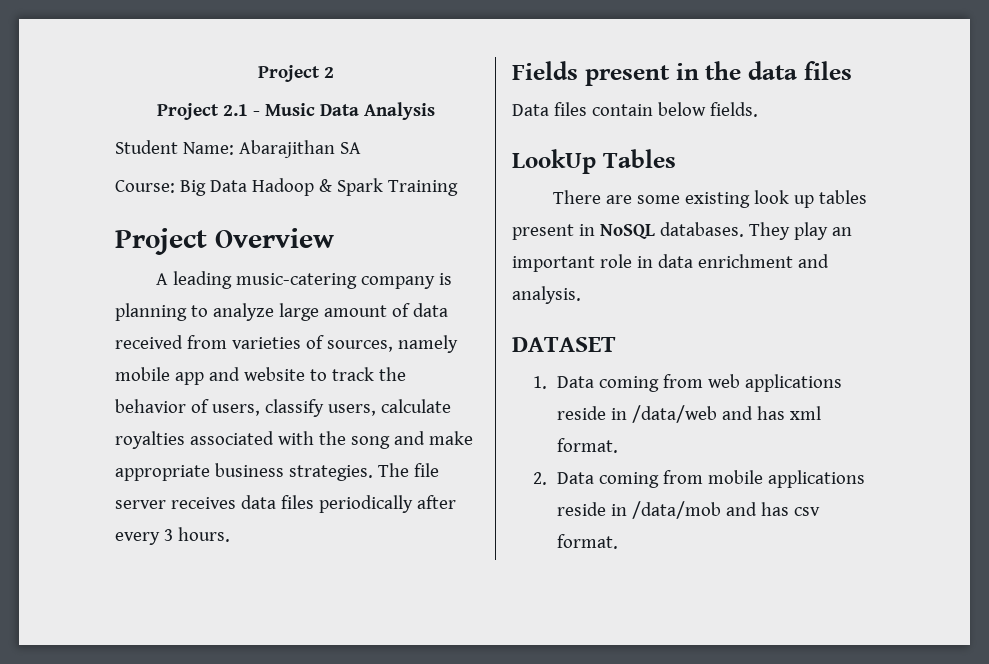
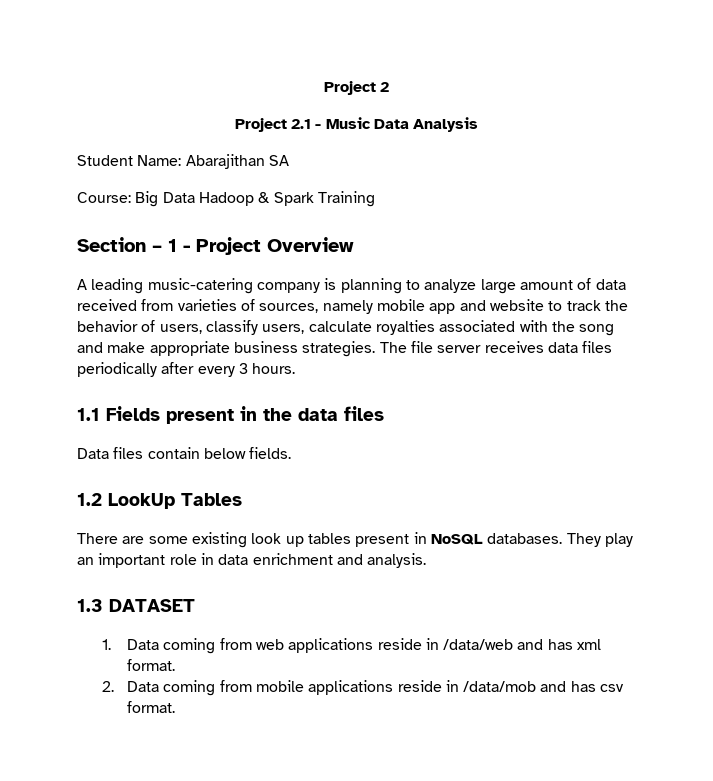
(458, 188) none -> [77,237,190,252] Section – 1 -
(230, 534) none -> [77,408,100,421] 1.1
(758, 109) none -> [77,493,102,506] 1.2
(581, 295) none -> [77,599,103,612] 1.3

